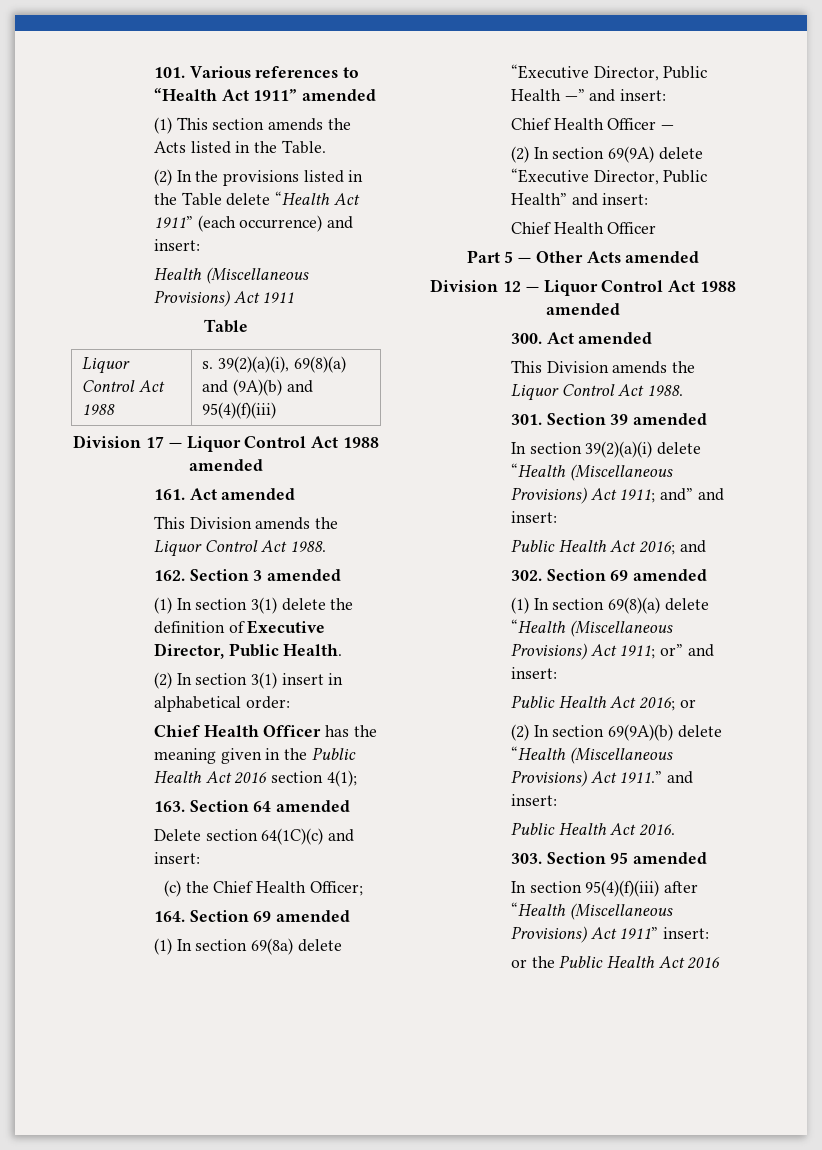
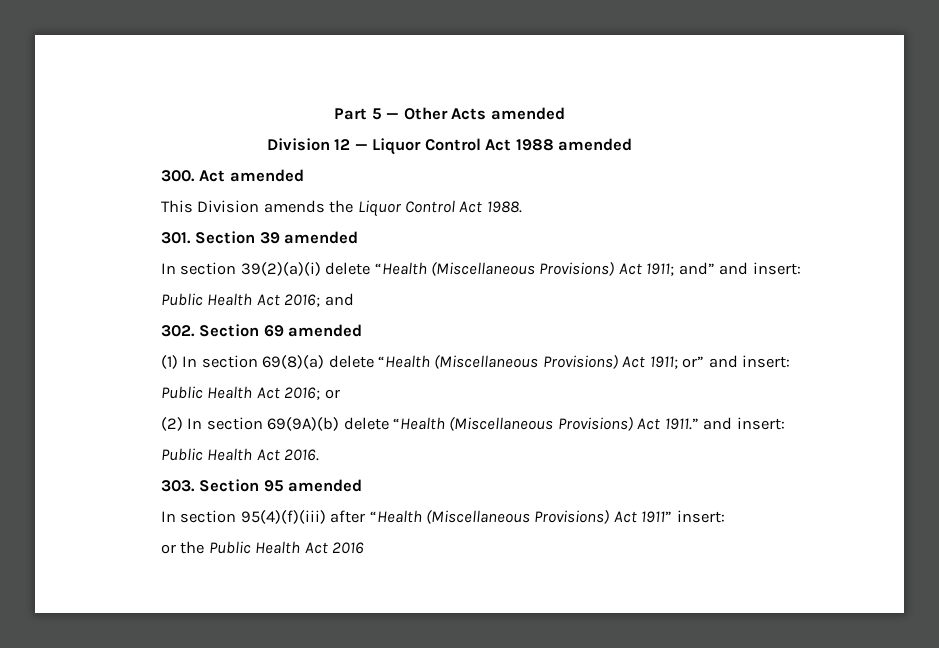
[153,66,360,78] [153,88,377,101] [153,117,351,134] [153,140,326,154] [153,169,364,186] [153,191,360,206] [153,215,354,232] [153,239,200,251] [153,267,309,284] [153,290,295,307] [204,319,248,333] [82,357,131,374] [82,380,166,392] [82,404,116,415] [202,356,346,373] [202,379,313,396] [202,402,277,419] [73,435,379,452] [189,459,263,471] [153,488,296,500] [153,516,339,530] [153,540,327,557] [153,569,342,581] [153,597,354,614] [153,620,326,634] [153,643,343,659] [153,672,344,689] [153,696,290,712] [153,725,377,737] [153,747,356,764] [153,770,357,787] [153,800,351,812] [153,828,355,845] [153,852,200,864] [164,880,363,897] [153,910,351,922] [153,938,342,955] [510,64,708,81] [510,89,667,102] [510,118,675,130] [510,146,703,163] [510,168,708,185] [510,193,649,206] [510,222,657,234] 101. Various references to “Health Act 1911” amended // (1) This section amends the Acts listed in the Table. // (2) In the provisions listed in the Table delete “Health Act 1911” (each occurrence) and insert: // Health (Miscellaneous Provisions) Act 1911 // Table // Liquor Control Act 1988 | s. 39(2)(a)(i), 69(8)(a) and (9A)(b) and 95(4)(f)(iii) // Division 17 — Liquor Control Act 1988 amended // 161. Act amended // This Division amends the Liquor Control Act 1988. // 162. Section 3 amended // (1) In section 3(1) delete the definition of Executive Director, Public Health. // (2) In section 3(1) insert in alphabetical order: // Chief Health Officer has the meaning given in the Public Health Act 2016 section 4(1); // 163. Section 64 amended // Delete section 64(1C)(c) and insert: // (c) the Chief Health Officer; // 164. Section 69 amended // (1) In section 69(8a) delete “Executive Director, Public Health —” and insert: // Chief Health Officer — // (2) In section 69(9A) delete “Executive Director, Public Health” and insert: // Chief Health Officer // -> (334, 114) none

